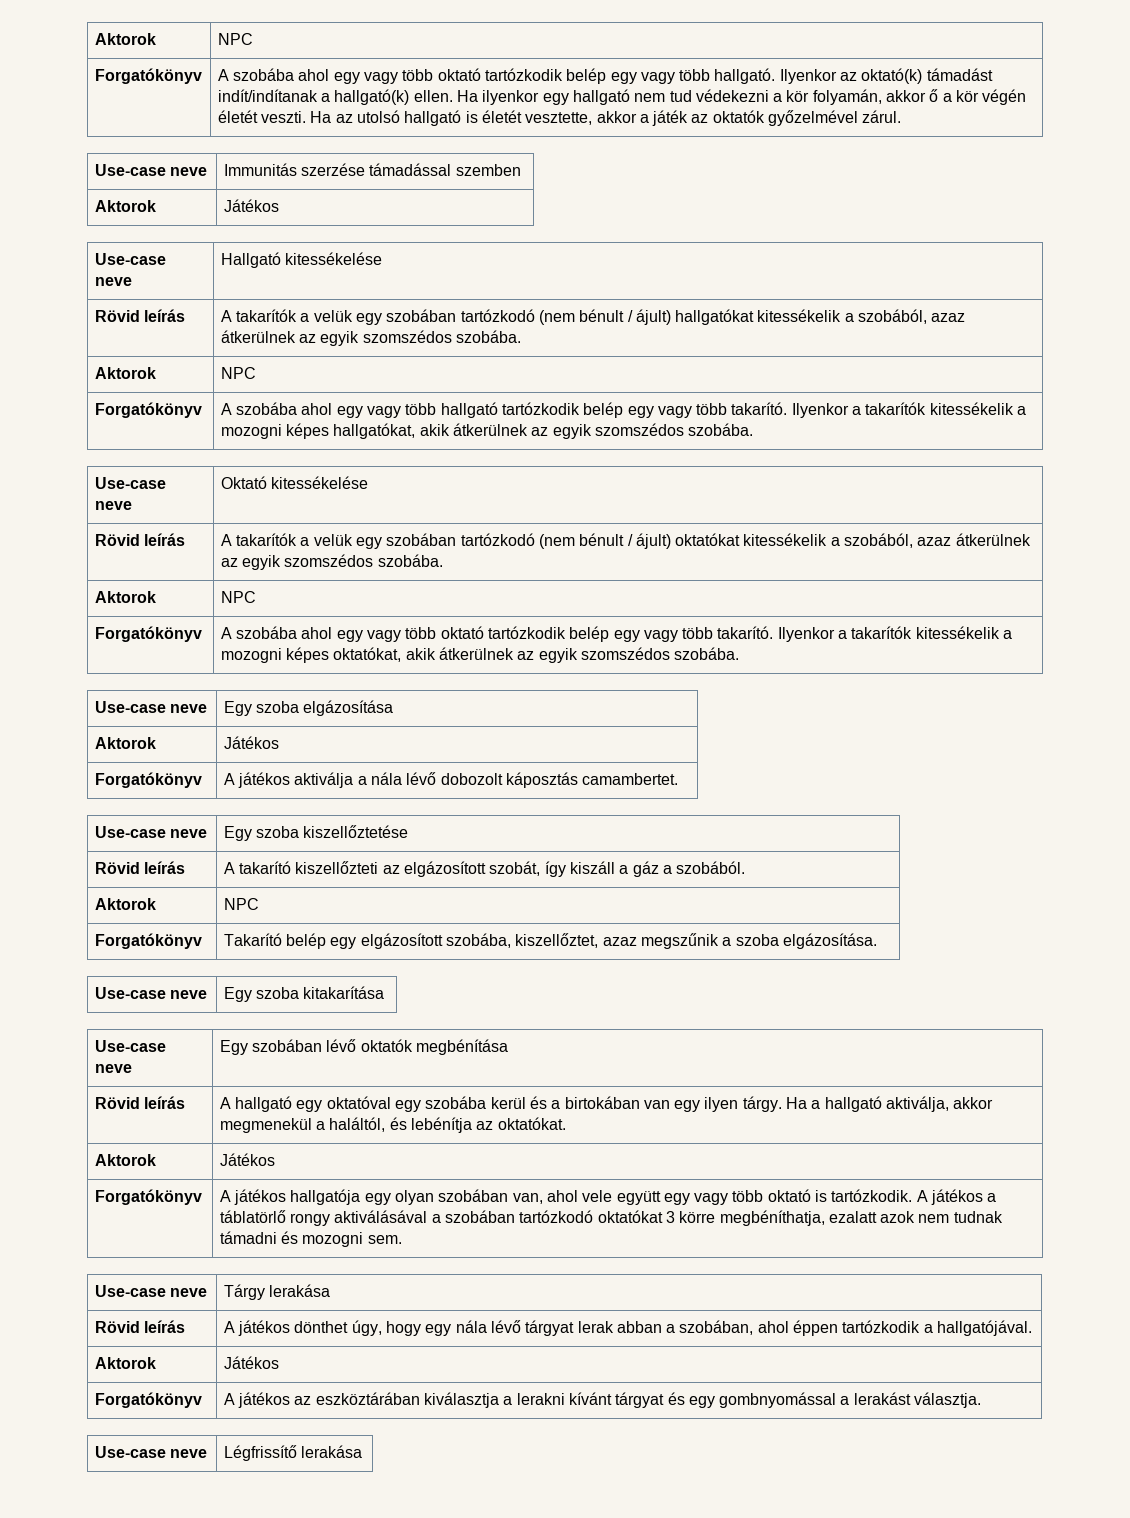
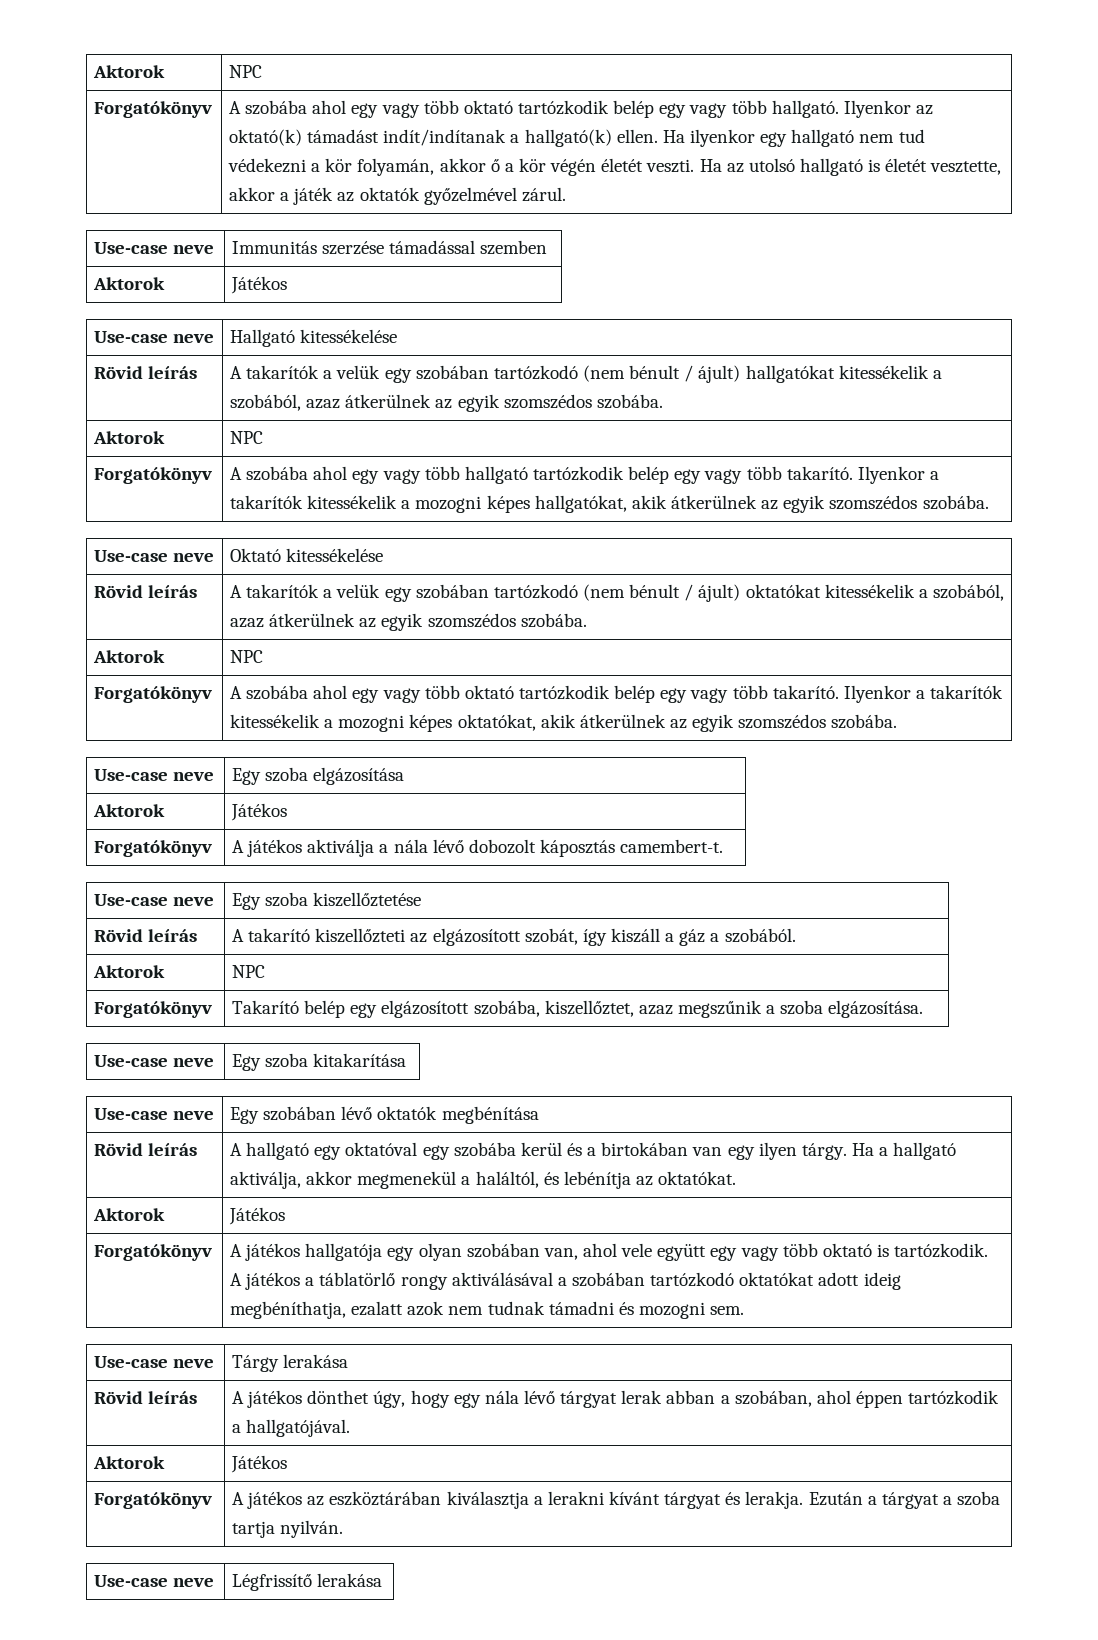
[582,773,679,785] camambertet. -> [620,839,724,853] camembert-t.
[665,1211,716,1223] 3 körre -> [818,1272,901,1290] adott ideig
[688,1392,982,1408] egy gombnyomással a lerakást választja. -> [745,1491,1001,1509] [232,1520,344,1538] lerakja. Ezután a tárgyat a szoba tartja nyilván.

